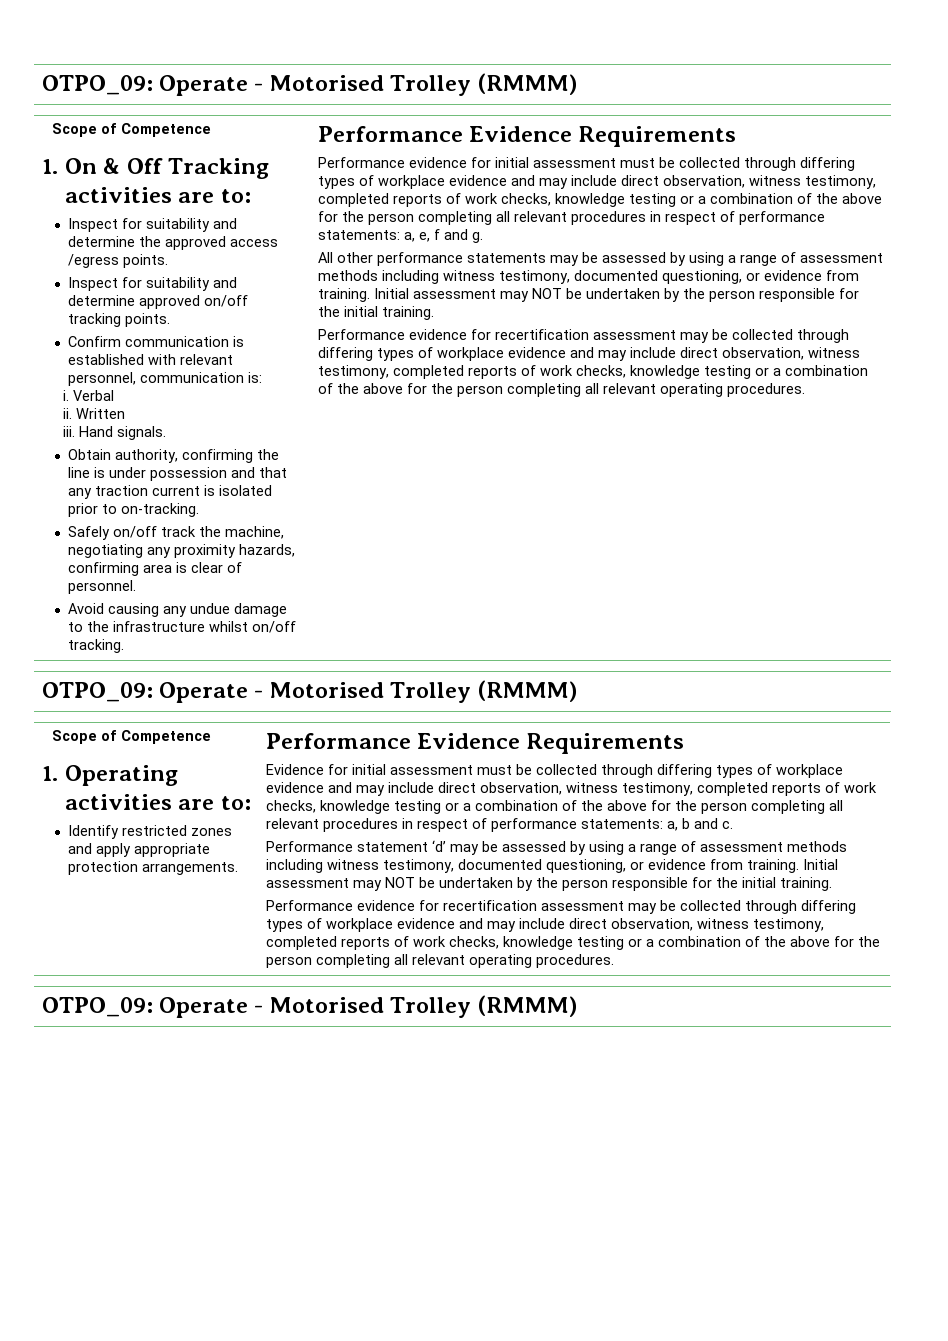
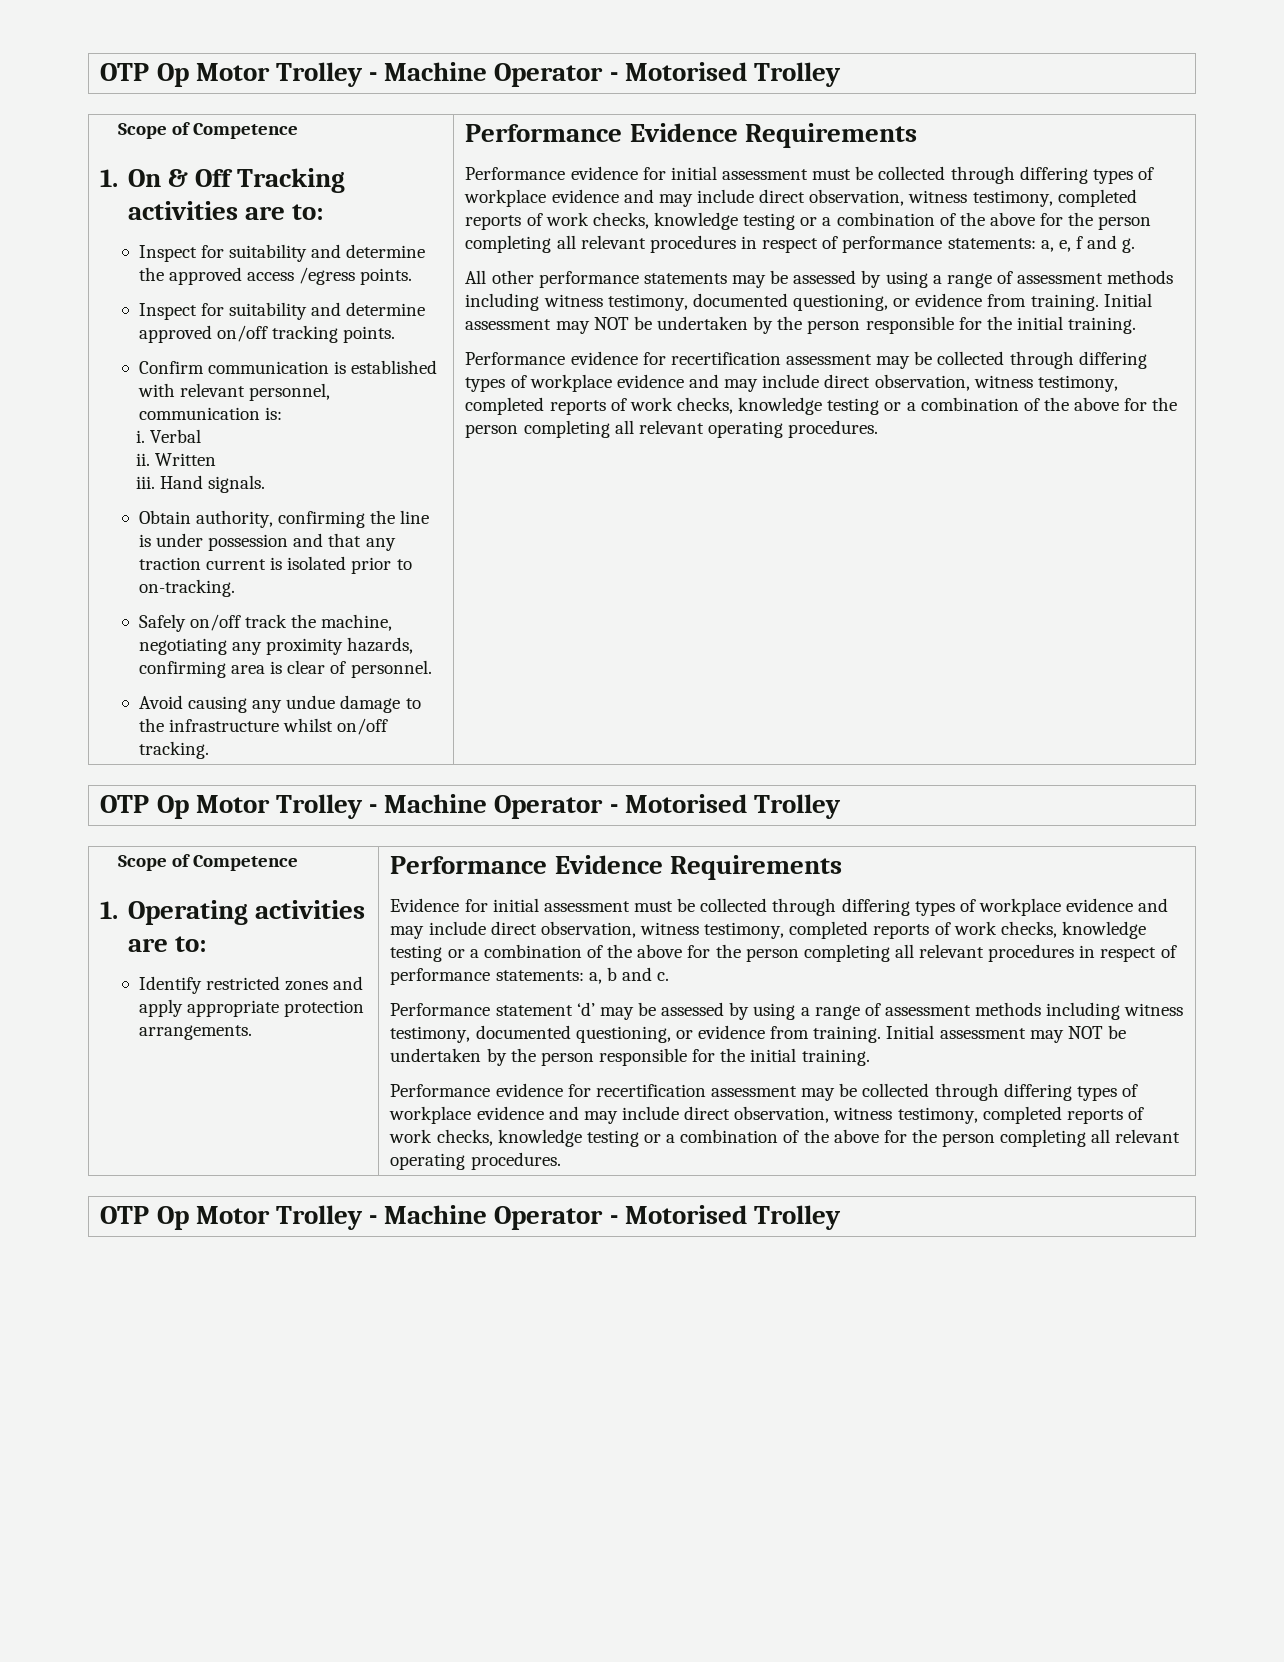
[41,73,578,96] OTPO_09: Operate - Motorised Trolley (RMMM) -> [100,62,841,87] OTP Op Motor Trolley - Machine Operator - Motorised Trolley
[41,680,578,703] OTPO_09: Operate - Motorised Trolley (RMMM) -> [100,794,841,819] OTP Op Motor Trolley - Machine Operator - Motorised Trolley
[41,995,578,1018] OTPO_09: Operate - Motorised Trolley (RMMM) -> [100,1205,841,1230] OTP Op Motor Trolley - Machine Operator - Motorised Trolley

